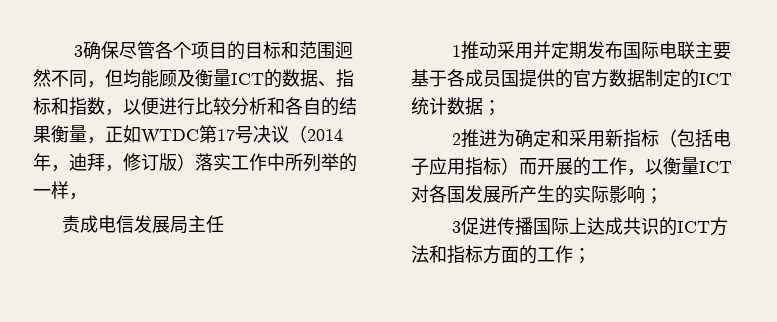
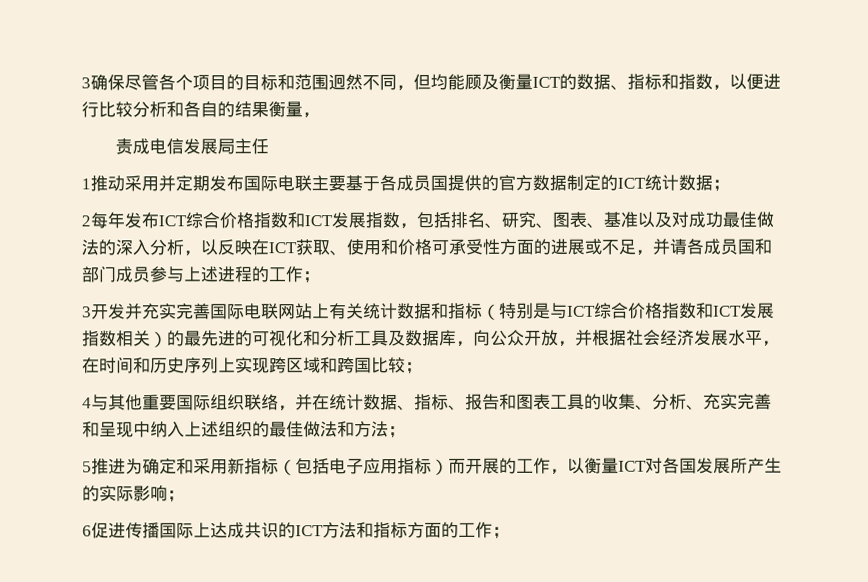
[105,125,343,144] [33,153,357,172] [33,181,87,200] 正如WTDC第17号决议（2014年，迪拜，修订版）落实工作中所列举的一样， -> (320, 115) none
(462, 139) none -> [90,211,774,230] [81,238,772,257] [81,266,320,284] [82,302,775,320] [82,329,780,348] [82,357,423,375] [82,393,772,412] [82,421,406,439] [82,461,92,473] 每年发布ICT综合价格指数和ICT发展指数，包括排名、研究、图表、基准以及对成功最佳做法的深入分析，以反映在ICT获取、使用和价格可承受性方面的进展或不足，并请各成员国和部门成员参与上述进程的工作； // 3开发并充实完善国际电联网站上有关统计数据和指标（特别是与ICT综合价格指数和ICT发展指数相关）的最先进的可视化和分析工具及数据库，向公众开放，并根据社会经济发展水平，在时间和历史序列上实现跨区域和跨国比较； // 4与其他重要国际组织联络，并在统计数据、指标、报告和图表工具的收集、分析、充实完善和呈现中纳入上述组织的最佳做法和方法； // 5
[452,221,462,233] 3 -> [82,525,92,537] 6

